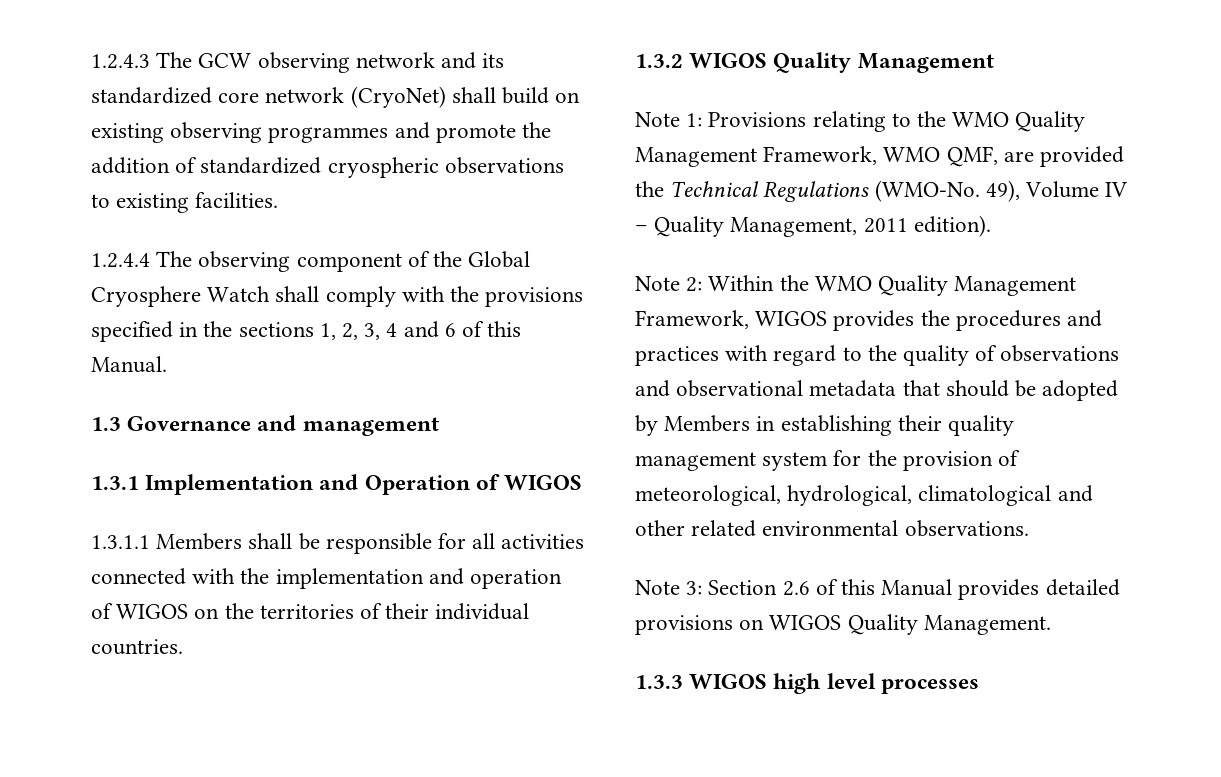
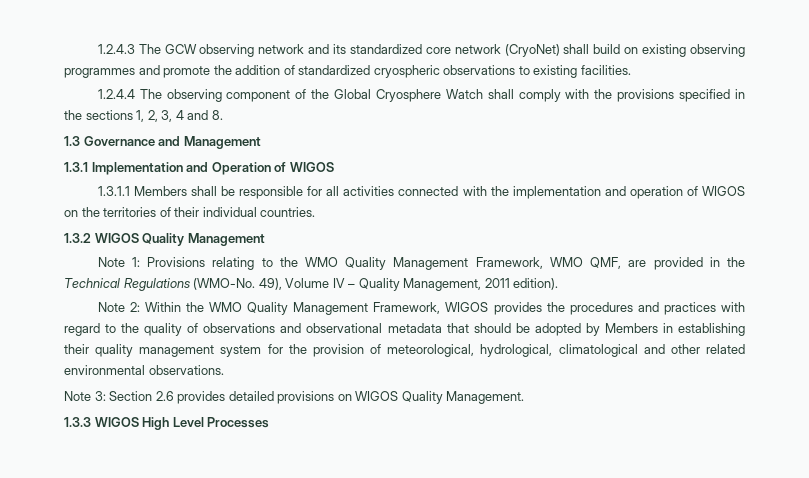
[444,321,522,337] [91,356,167,373] 6 of this Manual. -> [211,110,223,120] 8.
[302,417,439,436] management -> [183,136,261,149] Management
(1125, 156) none -> [709,257,720,267] in
[815,579,953,596] of this Manual -> (174, 396) none
[773,673,979,694] high level processes -> [142,417,270,430] High Level Processes

